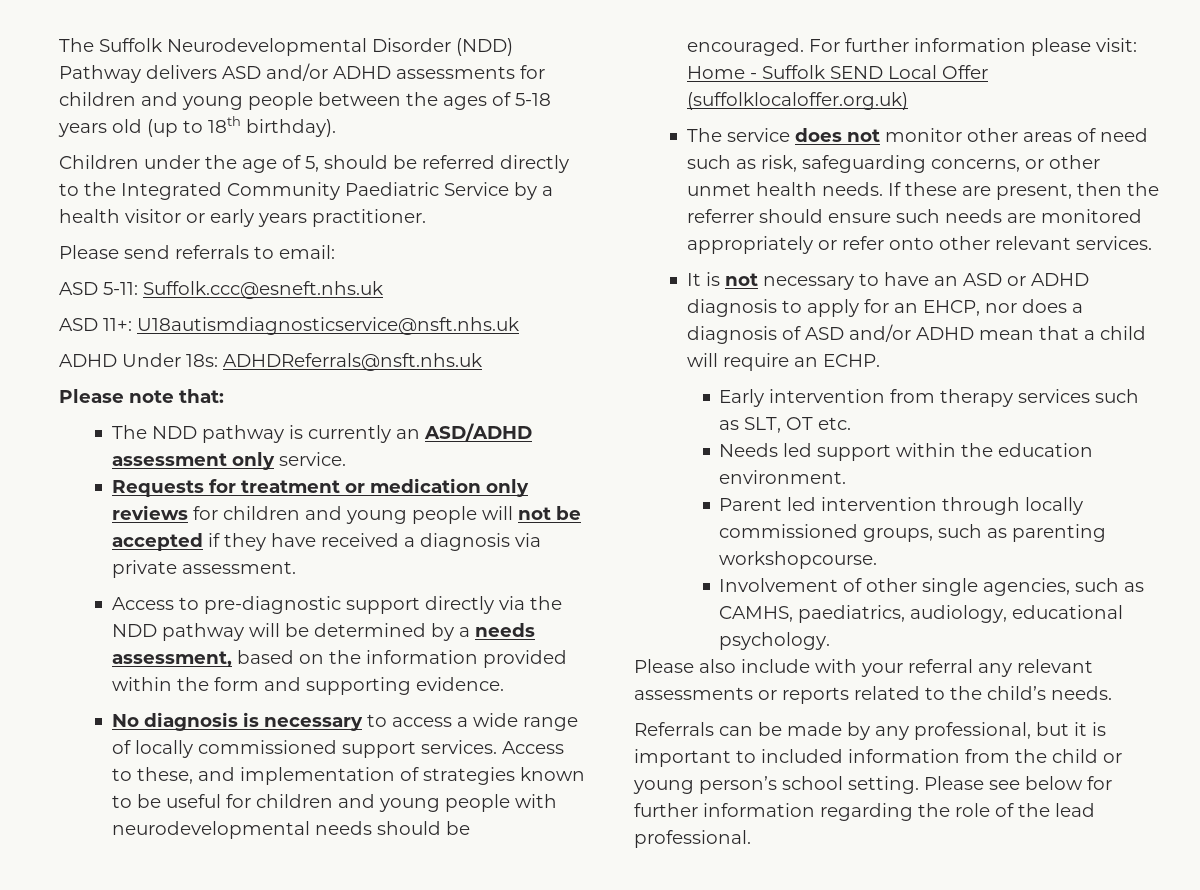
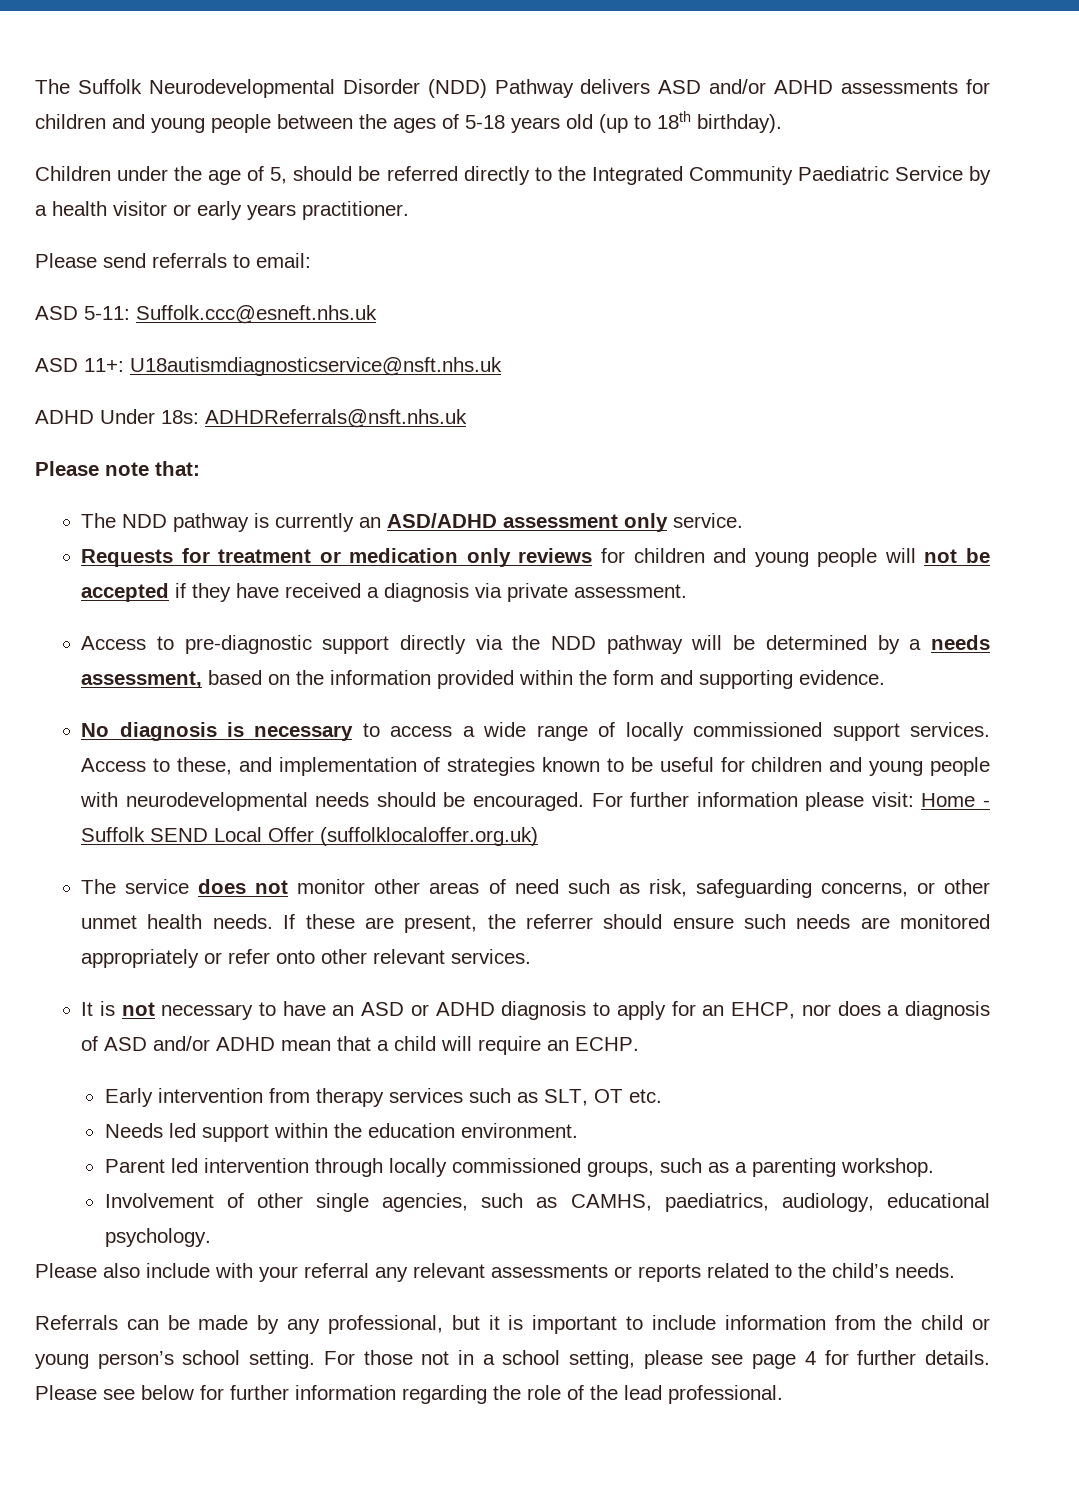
[1076,182,1122,196] then -> (478, 924) none
[1012,524,1107,542] [719,551,878,569] parenting workshopcourse. -> [734,1158,934,1177] a parenting workshop.
[761,749,843,763] included -> [651,1315,716,1330] include
(919, 785) none -> [323,1350,991,1369] For those not in a school setting, please see page 4 for further details.

